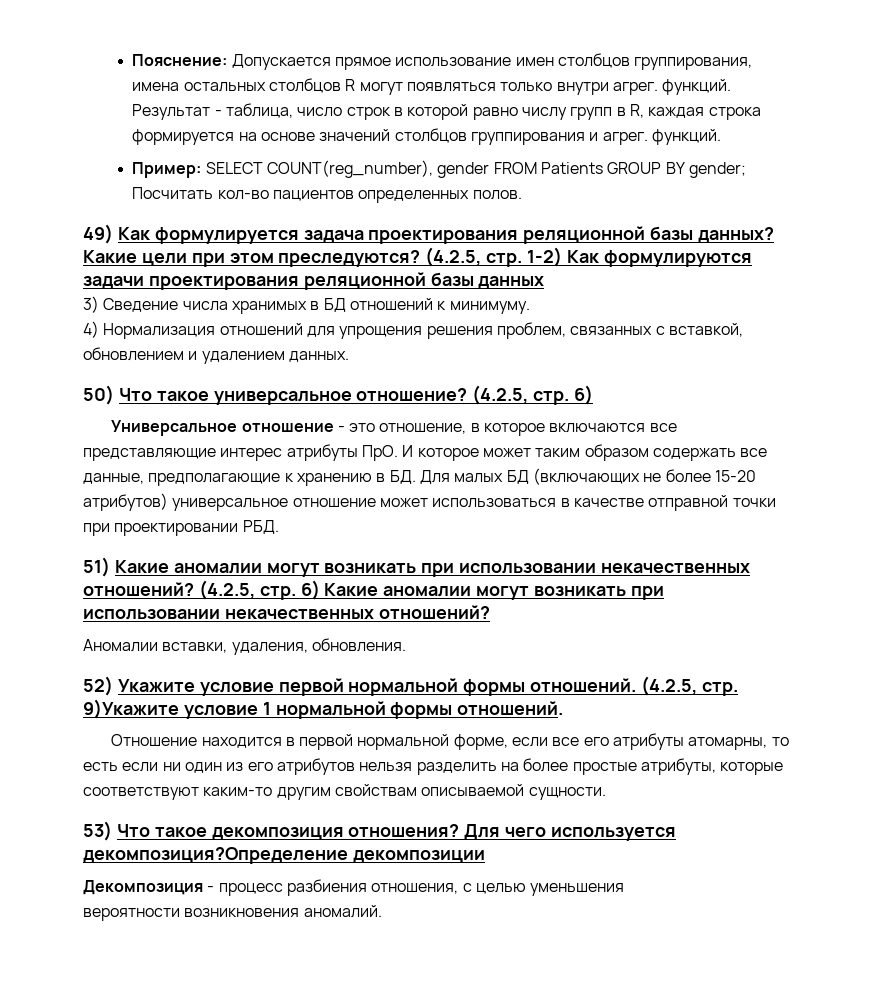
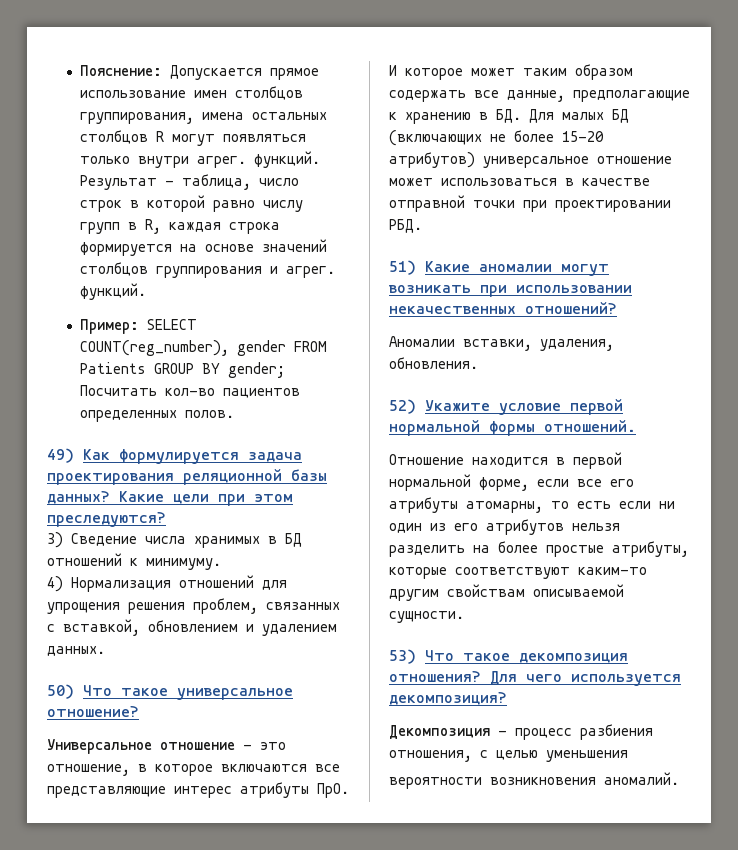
[425,247,752,267] [83,272,545,290] (4.2.5, стр. 1-2) Как формулируются задачи проектирования реляционной базы данных -> (166, 519) none
[472,385,594,405] (4.2.5, стр. 6) -> (139, 711) none
[198,580,664,600] [83,605,490,620] (4.2.5, стр. 6) Какие аномалии могут возникать при использовании некачественных отношений? -> (617, 307) none
[641,676,738,696] [83,699,564,719] (4.2.5, стр. 9)Укажите условие 1 нормальной формы отношений. -> (636, 425) none
[83,847,485,864] декомпозиция?Определение декомпозиции -> [389,692,507,705] декомпозиция?

